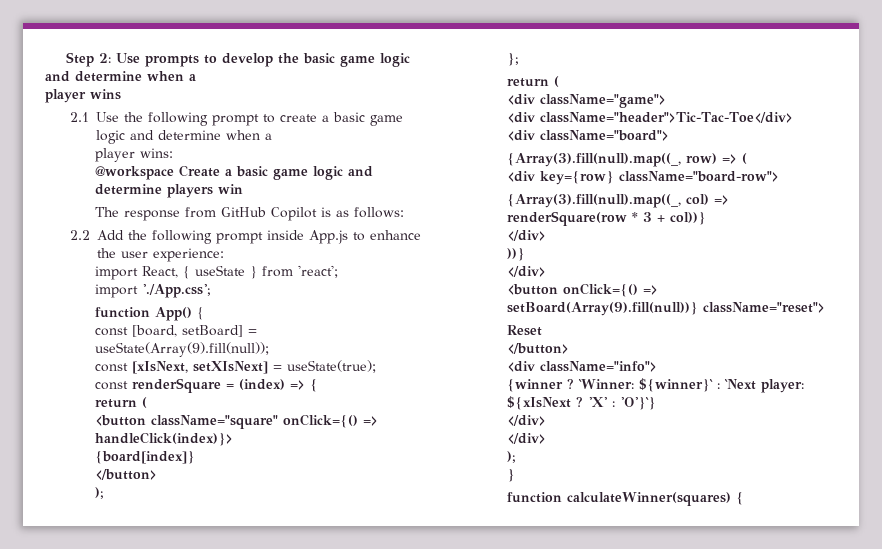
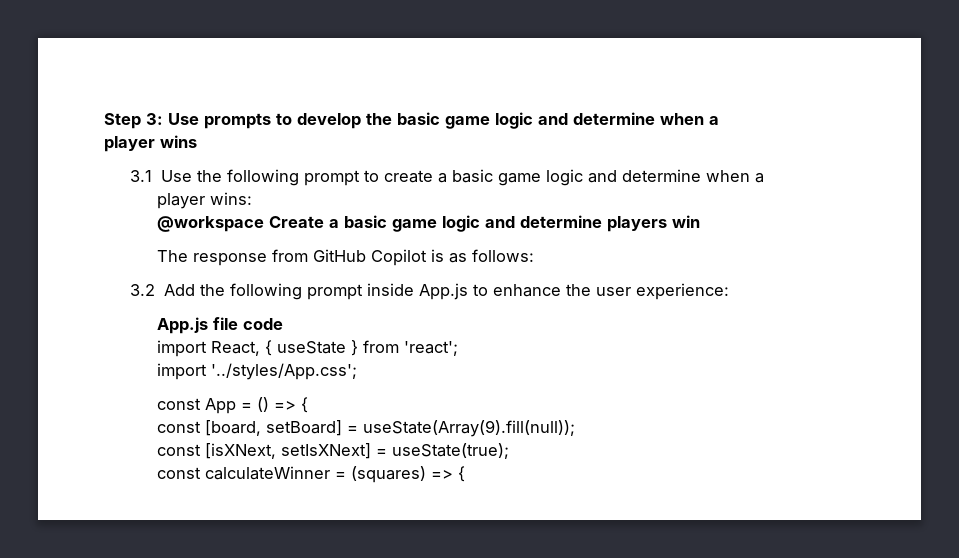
[99,53,112,63] 2: -> [146,113,163,125] 3:
[70,112,90,122] 2.1 -> [130,170,153,182] 3.1
[70,230,91,240] 2.2 -> [130,284,156,296] 3.2
(225, 255) none -> [156,317,283,334] // App.js file code
[142,284,212,298] [95,307,193,321] './App.css'; // function App() -> [210,363,357,380] [156,397,296,414] '../styles/App.css'; // const App = () =>
[132,361,269,374] [xIsNext, setXIsNext] -> [204,443,371,459] [isXNext, setIsXNext]
[132,378,319,393] [95,397,148,408] [95,414,379,429] [95,432,234,446] [95,451,196,464] [95,469,158,480] [95,487,105,499] [507,53,520,66] [507,76,560,87] [507,94,667,108] [507,112,794,123] [507,130,670,141] [507,153,748,167] [507,171,780,185] [507,194,730,208] [507,211,707,226] [507,230,547,241] [507,248,526,261] [507,266,547,277] [507,283,659,297] [507,302,826,316] [507,325,543,336] [507,343,570,354] [507,361,658,372] [507,378,805,393] [507,396,657,410] [507,415,547,426] [507,433,547,444] [507,451,517,463] [507,469,516,482] [507,492,745,506] renderSquare = (index) => { // return ( // <button className="square" onClick={() => handleClick(index)}> // {board[index]} // </button> // ); // }; // return ( // <div className="game"> // <div className="header">Tic-Tac-Toe</div> // <div className="board"> // {Array(3).fill(null).map((_, row) => ( // <div key={row} className="board-row"> // {Array(3).fill(null).map((_, col) => renderSquare(row * 3 + col))} // </div> // ))} // </div> // <button onClick={() => setBoard(Array(9).fill(null))} className="reset"> // Reset // </button> // <div className="info"> // {winner ? `Winner: ${winner}` : `Next player: ${xIsNext ? 'X' : 'O'}`} // </div> // </div> // ); // } // function calculateWinner(squares) { -> [204,466,465,483] calculateWinner = (squares) => {

